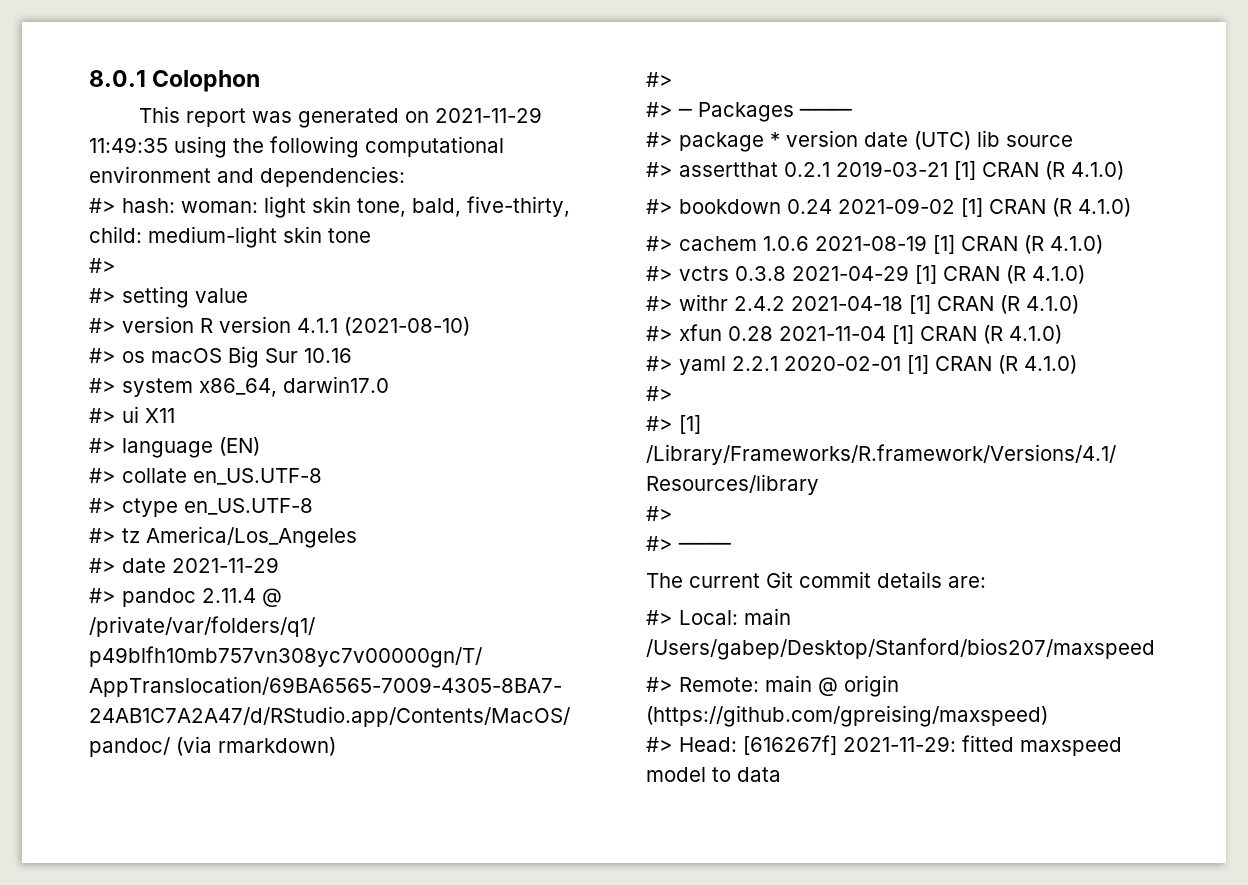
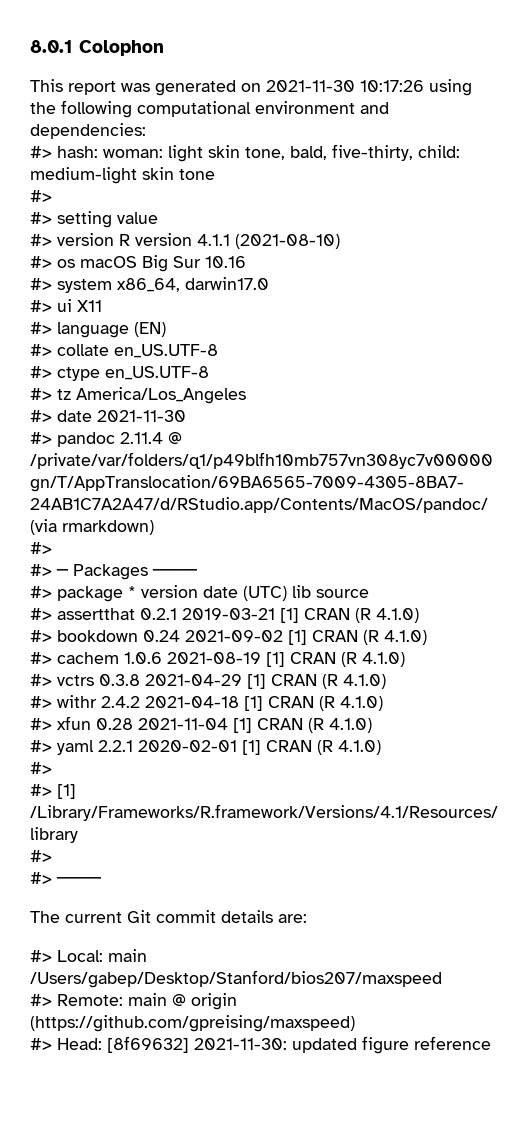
[435,107,543,123] [89,137,168,153] 2021-11-29 11:49:35 -> [266,80,424,92] 2021-11-30 10:17:26
[172,557,279,573] 2021-11-29 -> [97,410,186,422] 2021-11-30
[743,735,1122,756] [646,767,781,782] [616267f] 2021-11-29: fitted maxspeed model to data -> [107,1036,491,1054] [8f69632] 2021-11-30: updated figure reference

